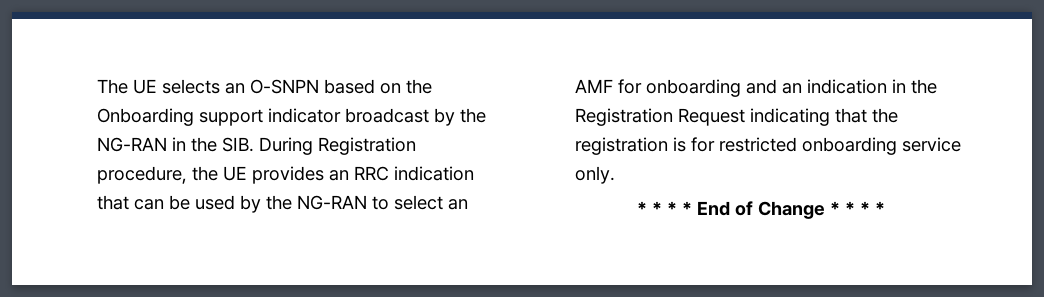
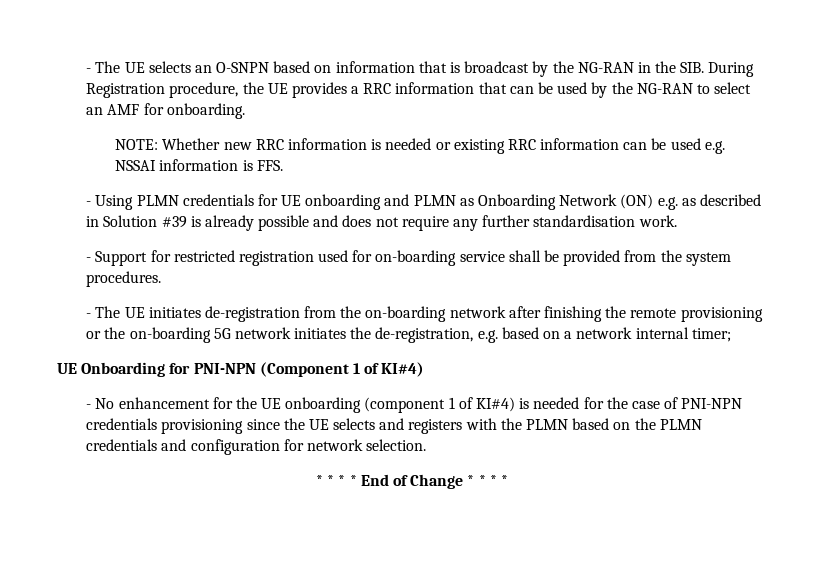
(96, 86) none -> [86,68,92,73] -
[405,79,432,94] [96,108,341,126] the Onboarding support indicator -> [335,61,460,73] information that is
[328,166,474,181] an RRC indication -> [351,82,475,94] a RRC information
[645,79,937,97] [574,108,898,126] [574,137,961,155] [574,166,615,184] onboarding and an indication in the Registration Request indicating that the registration is for restricted onboarding service only. -> [166,103,245,119] [115,138,725,154] [115,159,283,171] [86,194,761,210] [86,215,677,231] [86,250,731,266] [86,271,162,287] [86,306,763,322] [86,327,731,343] [57,362,425,377] [86,397,743,413] [86,418,702,434] [86,439,427,455] onboarding. // NOTE: Whether new RRC information is needed or existing RRC information can be used e.g. NSSAI information is FFS. // - Using PLMN credentials for UE onboarding and PLMN as Onboarding Network (ON) e.g. as described in Solution #39 is already possible and does not require any further standardisation work. // - Support for restricted registration used for on-boarding service shall be provided from the system procedures. // - The UE initiates de-registration from the on-boarding network after finishing the remote provisioning or the on-boarding 5G network initiates the de-registration, e.g. based on a network internal timer; // UE Onboarding for PNI-NPN (Component 1 of KI#4) // - No enhancement for the UE onboarding (component 1 of KI#4) is needed for the case of PNI-NPN credentials provisioning since the UE selects and registers with the PLMN based on the PLMN credentials and configuration for network selection.

